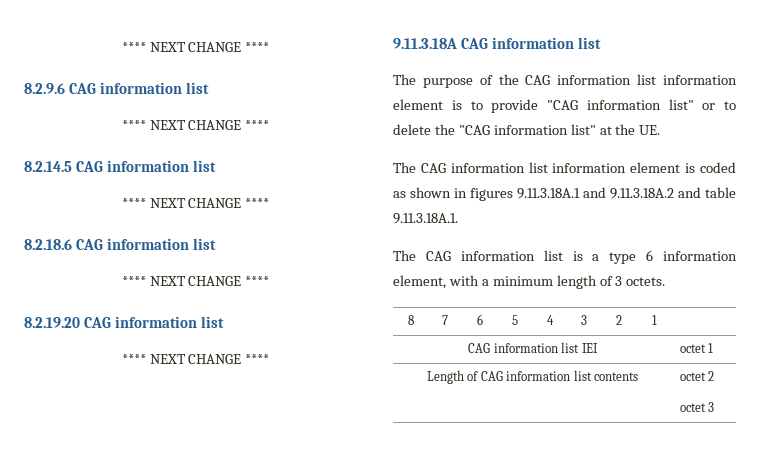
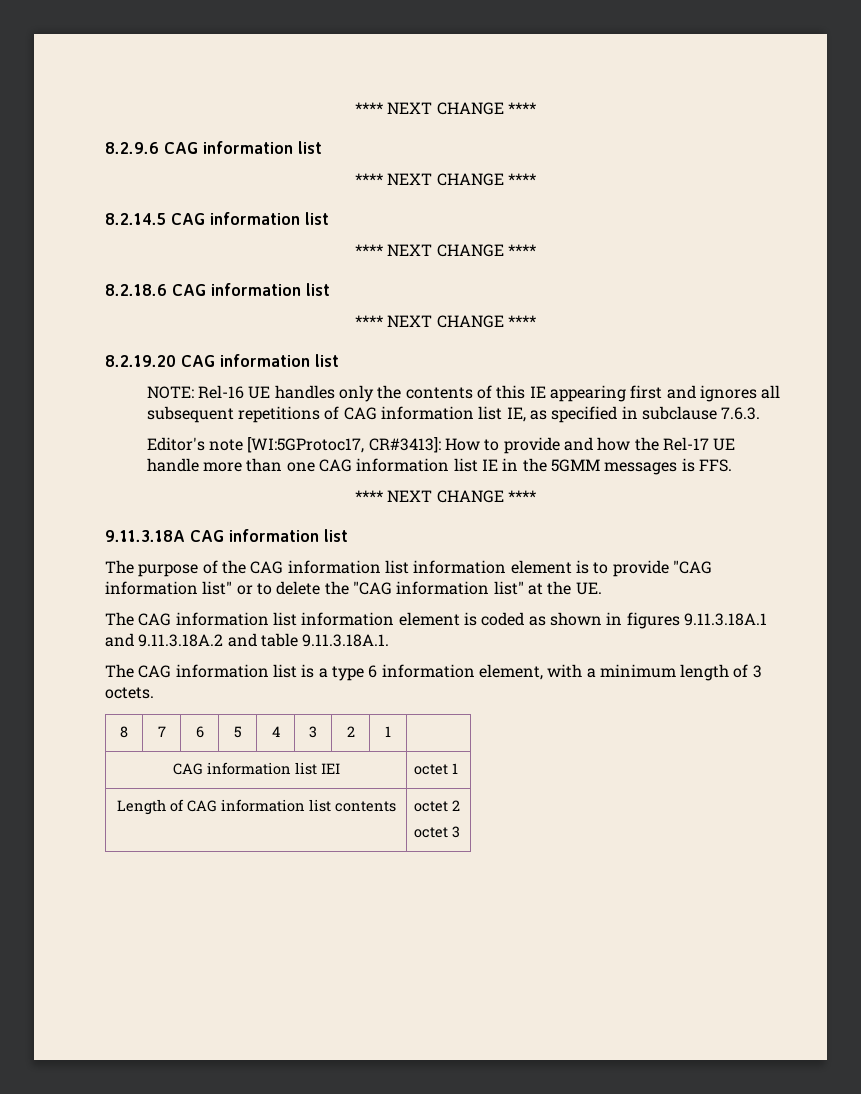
(224, 322) none -> [146,385,781,402] [146,406,761,423] [146,437,736,454] [146,458,732,475] // NOTE: Rel-16 UE handles only the contents of this IE appearing first and ignores all subsequent repetitions of CAG information list IE, as specified in subclause 7.6.3. // Editor's note [WI:5GProtoc17, CR#3413]: How to provide and how the Rel-17 UE handle more than one CAG information list IE in the 5GMM messages is FFS.

